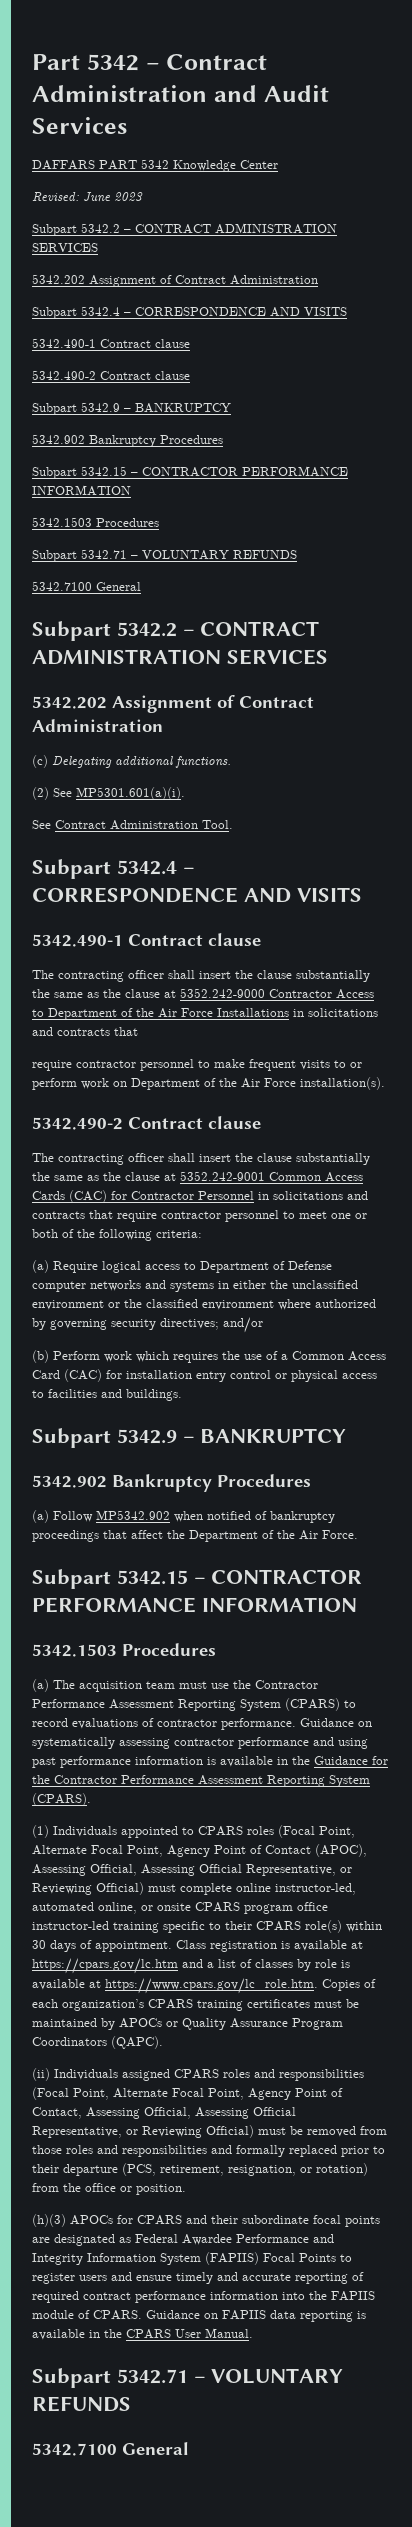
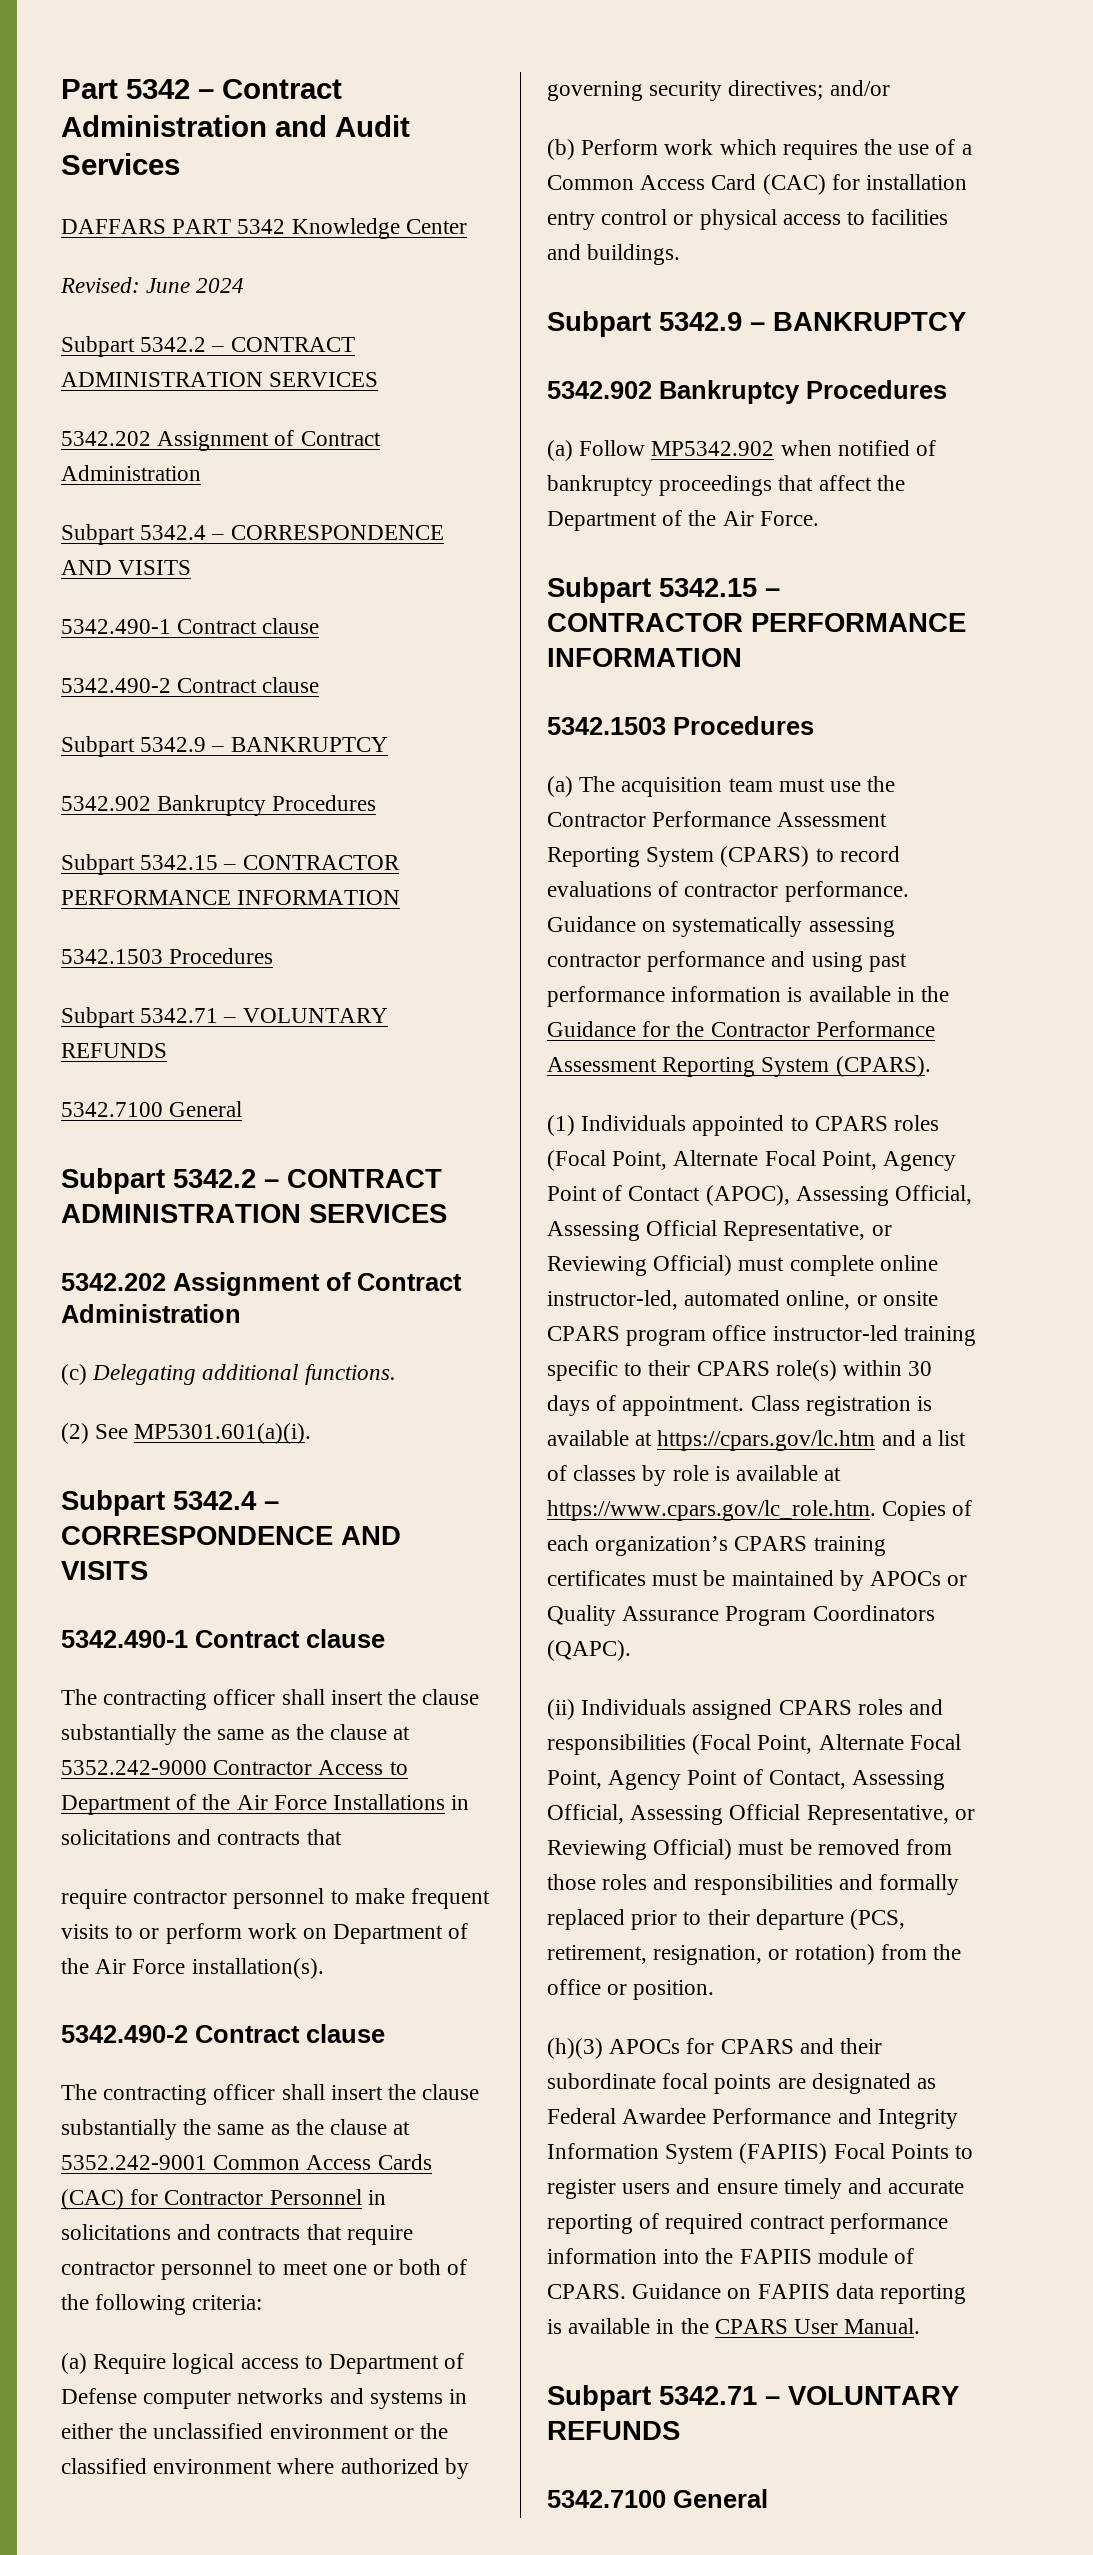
[114,192,143,201] 2023 -> [196,278,245,293] 2024
[32,820,233,830] // See Contract Administration Tool. -> (312, 1433) none

